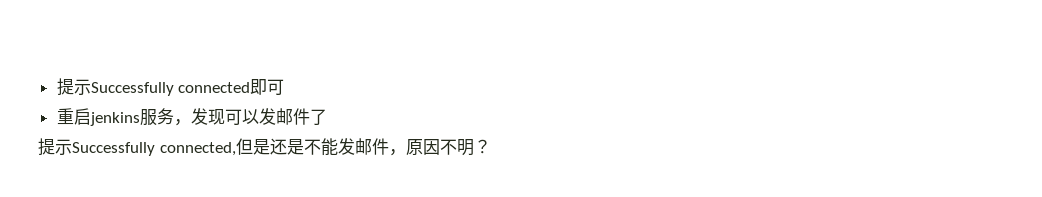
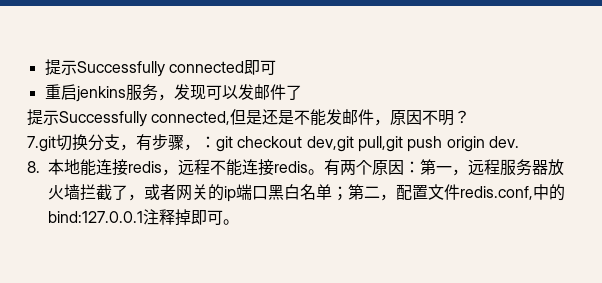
(491, 146) none -> [27,134,519,152] [27,159,564,176] [48,184,565,202] [48,209,239,226] // 7.git切换分支，有步骤，：git checkout dev,git pull,git push origin dev. // 8.本地能连接redis，远程不能连接redis。有两个原因：第一，远程服务器放火墙拦截了，或者网关的ip端口黑白名单；第二，配置文件redis.conf,中的bind:127.0.0.1注释掉即可。

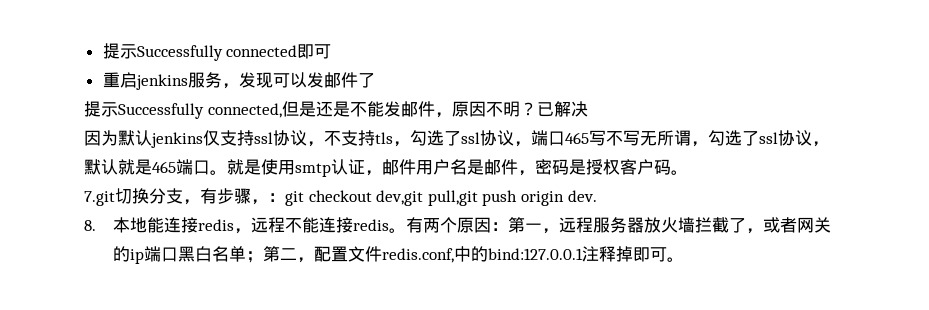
(471, 117) none -> [536,101,588,117] [84,130,829,148] [84,159,688,177] 已解决 // 因为默认jenkins仅支持ssl协议，不支持tls，勾选了ssl协议，端口465写不写无所谓，勾选了ssl协议，默认就是465端口。就是使用smtp认证，邮件用户名是邮件，密码是授权客户码。

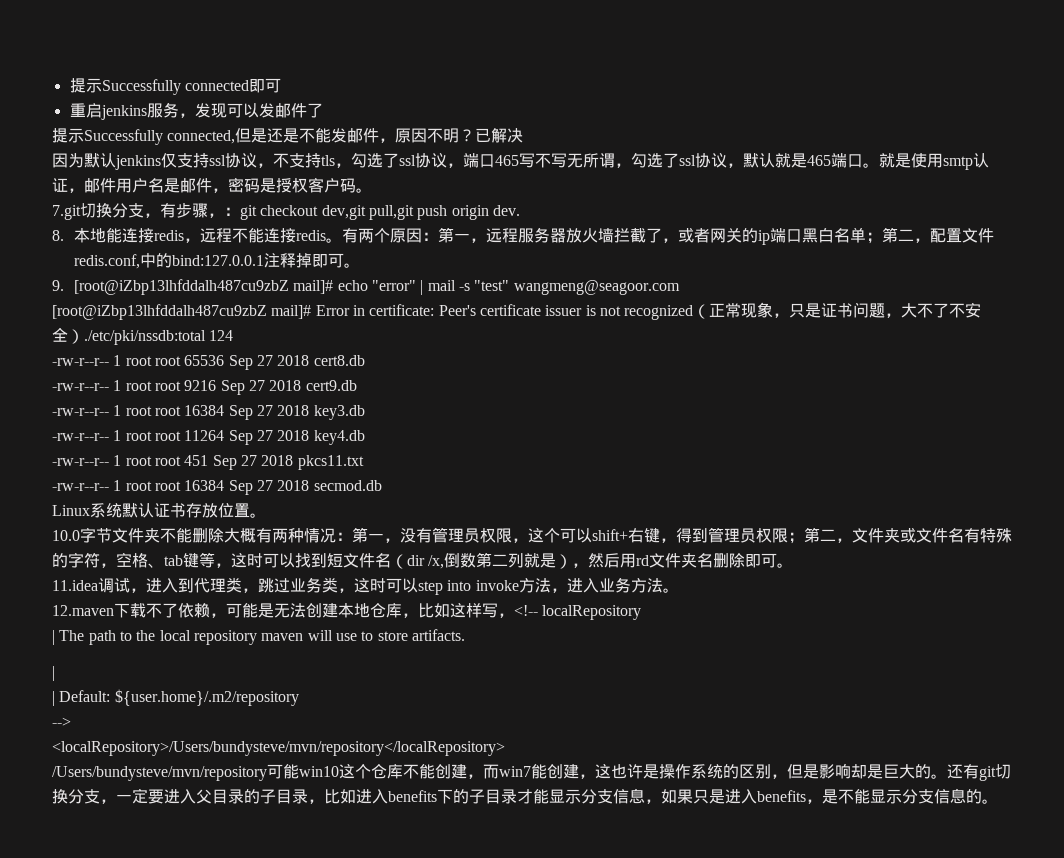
(684, 259) none -> [52,279,680,295] [52,302,982,320] [52,327,234,345] [52,355,365,370] [52,380,357,395] [52,405,365,420] [52,430,365,445] [52,455,364,470] [52,480,382,495] [52,503,266,518] [52,527,1012,544] [52,552,794,569] [52,577,679,595] [52,603,642,620] [52,629,465,645] [52,666,55,681] [52,689,299,706] [52,717,71,727] [52,741,505,756] [52,763,1011,781] [52,788,998,804] // 9. [root@iZbp13lhfddalh487cu9zbZ mail]# echo "error" | mail -s "test" wangmeng@seagoor.com // [root@iZbp13lhfddalh487cu9zbZ mail]# Error in certificate: Peer's certificate issuer is not recognized（正常现象，只是证书问题，大不了不安全）./etc/pki/nssdb:total 124 // -rw-r--r-- 1 root root 65536 Sep 27 2018 cert8.db // -rw-r--r-- 1 root root 9216 Sep 27 2018 cert9.db // -rw-r--r-- 1 root root 16384 Sep 27 2018 key3.db // -rw-r--r-- 1 root root 11264 Sep 27 2018 key4.db // -rw-r--r-- 1 root root 451 Sep 27 2018 pkcs11.txt // -rw-r--r-- 1 root root 16384 Sep 27 2018 secmod.db // Linux系统默认证书存放位置。 // 10.0字节文件夹不能删除大概有两种情况：第一，没有管理员权限，这个可以shift+右键，得到管理员权限；第二，文件夹或文件名有特殊的字符，空格、tab键等，这时可以找到短文件名（dir /x,倒数第二列就是），然后用rd文件夹名删除即可。 // 11.idea调试，进入到代理类，跳过业务类，这时可以step into invoke方法，进入业务方法。 // 12.maven下载不了依赖，可能是无法创建本地仓库，比如这样写，<!-- localRepository // | The path to the local repository maven will use to store artifacts. // | // | Default: ${user.home}/.m2/repository // --> // <localRepository>/Users/bundysteve/mvn/repository</localRepository> // /Users/bundysteve/mvn/repository可能win10这个仓库不能创建，而win7能创建，这也许是操作系统的区别，但是影响却是巨大的。还有git切换分支，一定要进入父目录的子目录，比如进入benefits下的子目录才能显示分支信息，如果只是进入benefits，是不能显示分支信息的。

